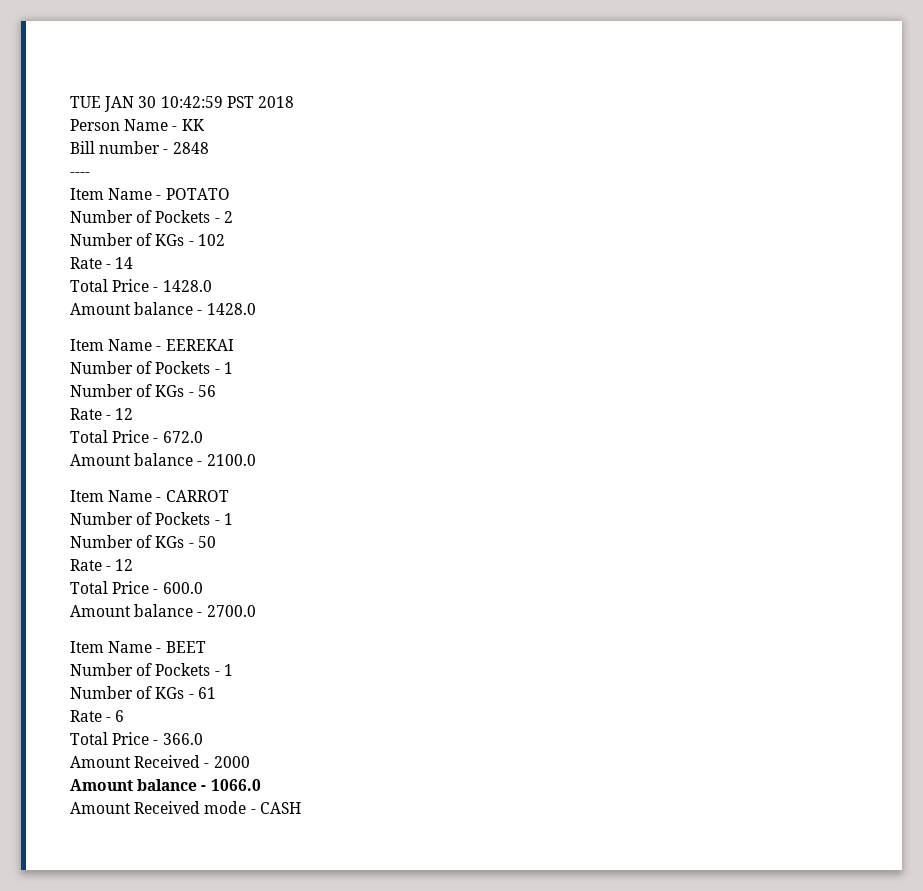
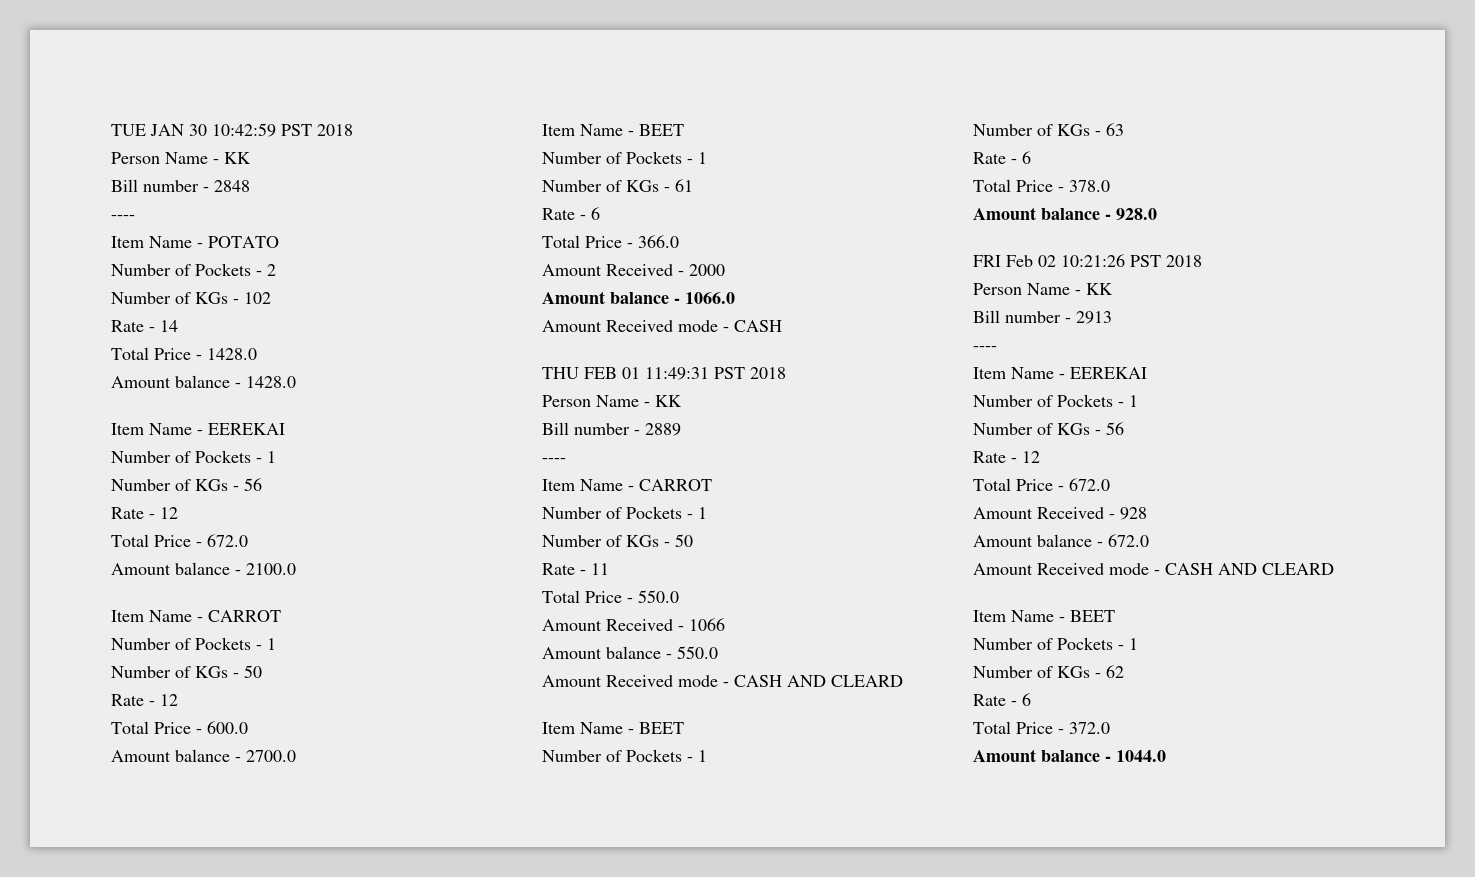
(301, 808) none -> [542,367,786,380] [542,395,682,407] [542,422,681,436] [542,458,566,463] [542,479,712,491] [542,506,707,519] [542,534,693,547] [542,563,609,575] [542,590,679,603] [542,618,725,631] [542,646,718,659] [542,675,903,687] [542,722,684,734] [542,749,707,762] [973,123,1124,136] [973,151,1031,164] [973,179,1110,192] [973,207,1157,220] [973,254,1202,267] [973,283,1113,295] [973,310,1112,324] [973,346,997,351] [973,367,1147,379] [973,394,1138,407] [973,422,1124,435] [973,451,1040,463] [973,478,1110,491] [973,507,1147,520] [973,534,1149,547] [973,563,1334,575] [973,610,1115,622] [973,637,1138,650] [973,665,1124,678] [973,693,1031,706] [973,721,1110,734] [973,749,1166,762] // THU FEB 01 11:49:31 PST 2018 // Person Name - KK // Bill number - 2889 // ---- // Item Name - CARROT // Number of Pockets - 1 // Number of KGs - 50 // Rate - 11 // Total Price - 550.0 // Amount Received - 1066 // Amount balance - 550.0 // Amount Received mode - CASH AND CLEARD // Item Name - BEET // Number of Pockets - 1 // Number of KGs - 63 // Rate - 6 // Total Price - 378.0 // Amount balance - 928.0 // FRI Feb 02 10:21:26 PST 2018 // Person Name - KK // Bill number - 2913 // ---- // Item Name - EEREKAI // Number of Pockets - 1 // Number of KGs - 56 // Rate - 12 // Total Price - 672.0 // Amount Received - 928 // Amount balance - 672.0 // Amount Received mode - CASH AND CLEARD // Item Name - BEET // Number of Pockets - 1 // Number of KGs - 62 // Rate - 6 // Total Price - 372.0 // Amount balance - 1044.0

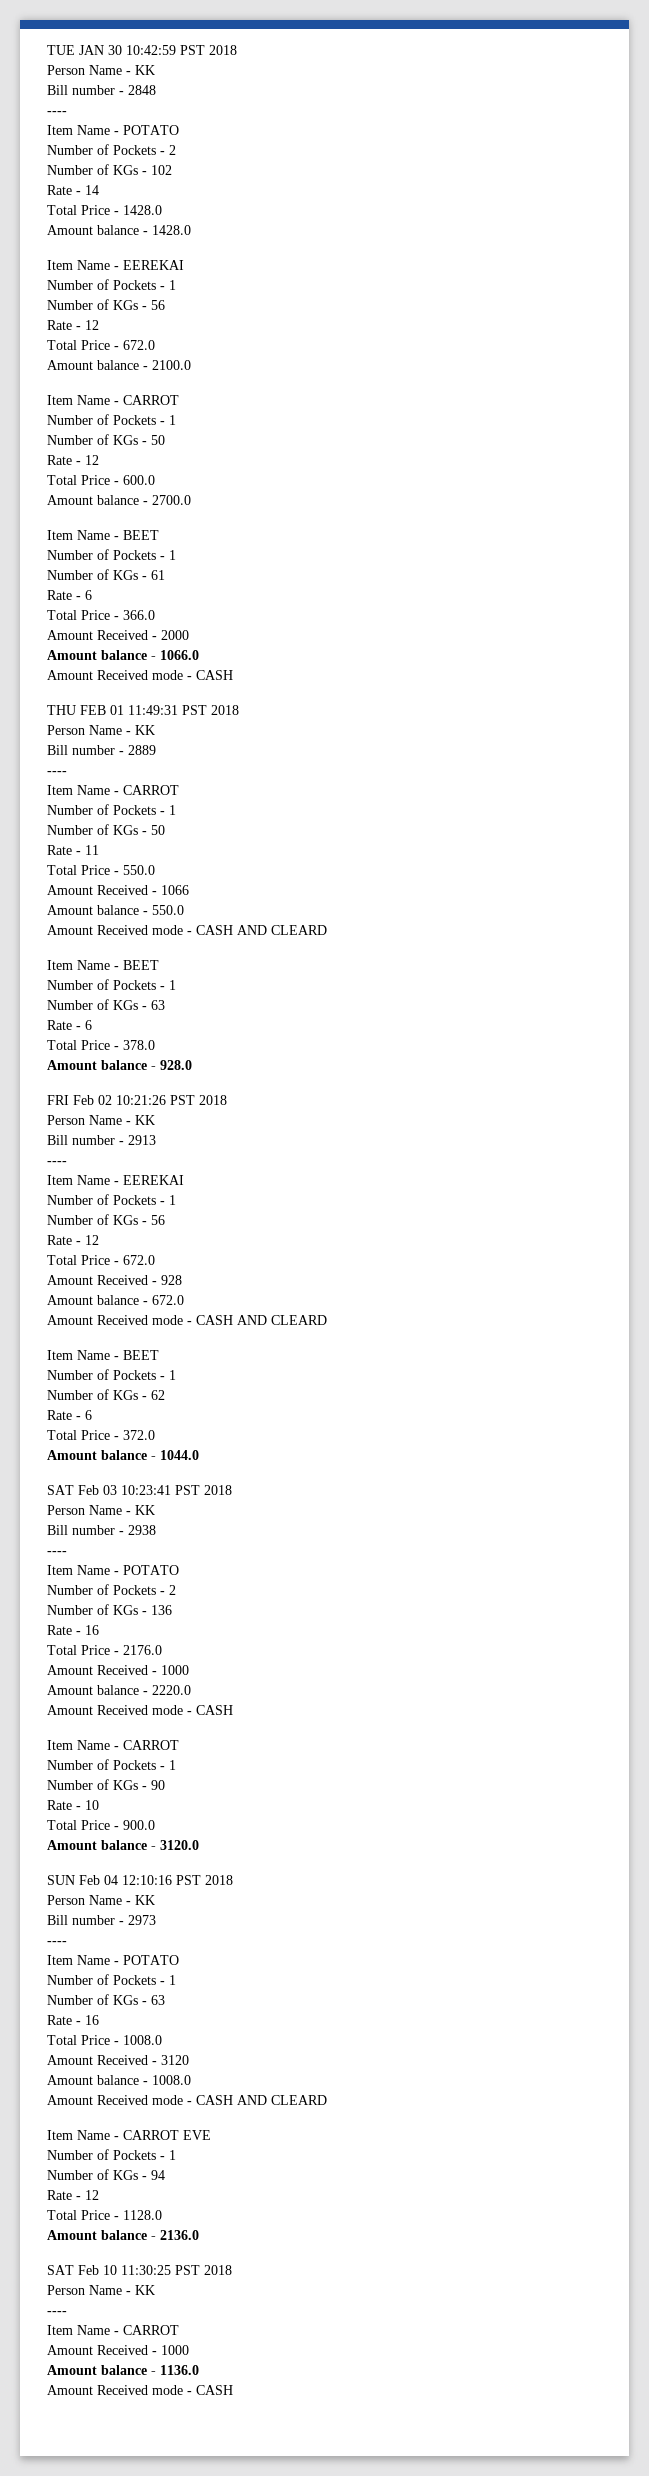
(1166, 756) none -> [47,1485,232,1495] [47,1505,155,1515] [47,1525,156,1535] [47,1551,67,1555] [47,1565,179,1575] [47,1584,176,1595] [47,1604,172,1615] [47,1625,99,1635] [47,1645,162,1655] [47,1665,189,1675] [47,1685,191,1695] [47,1705,233,1715] [47,1740,179,1750] [47,1759,176,1770] [47,1779,165,1790] [47,1800,99,1810] [47,1820,155,1830] [47,1840,199,1850] [47,1875,233,1885] [47,1895,155,1905] [47,1915,156,1925] [47,1941,67,1945] [47,1955,179,1965] [47,1974,176,1985] [47,1994,165,2005] [47,2015,99,2025] [47,2035,162,2045] [47,2055,189,2065] [47,2075,191,2085] [47,2095,327,2105] [47,2130,211,2140] [47,2149,176,2160] [47,2169,165,2180] [47,2190,99,2200] [47,2210,162,2220] [47,2230,199,2240] [47,2265,232,2275] [47,2285,155,2295] [47,2311,67,2315] [47,2325,179,2335] [47,2345,189,2355] [47,2365,199,2375] [47,2385,233,2395] // SAT Feb 03 10:23:41 PST 2018 // Person Name - KK // Bill number - 2938 // ---- // Item Name - POTATO // Number of Pockets - 2 // Number of KGs - 136 // Rate - 16 // Total Price - 2176.0 // Amount Received - 1000 // Amount balance - 2220.0 // Amount Received mode - CASH // Item Name - CARROT // Number of Pockets - 1 // Number of KGs - 90 // Rate - 10 // Total Price - 900.0 // Amount balance - 3120.0 // SUN Feb 04 12:10:16 PST 2018 // Person Name - KK // Bill number - 2973 // ---- // Item Name - POTATO // Number of Pockets - 1 // Number of KGs - 63 // Rate - 16 // Total Price - 1008.0 // Amount Received - 3120 // Amount balance - 1008.0 // Amount Received mode - CASH AND CLEARD // Item Name - CARROT EVE // Number of Pockets - 1 // Number of KGs - 94 // Rate - 12 // Total Price - 1128.0 // Amount balance - 2136.0 // SAT Feb 10 11:30:25 PST 2018 // Person Name - KK // ---- // Item Name - CARROT // Amount Received - 1000 // Amount balance - 1136.0 // Amount Received mode - CASH

